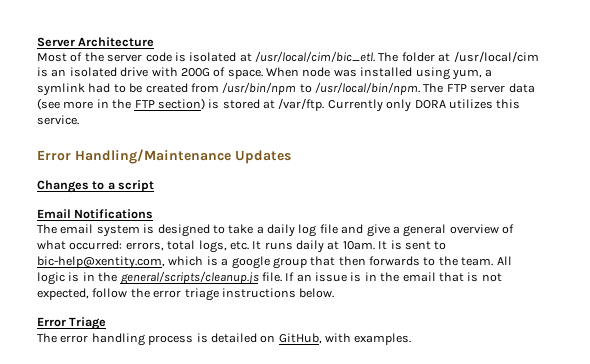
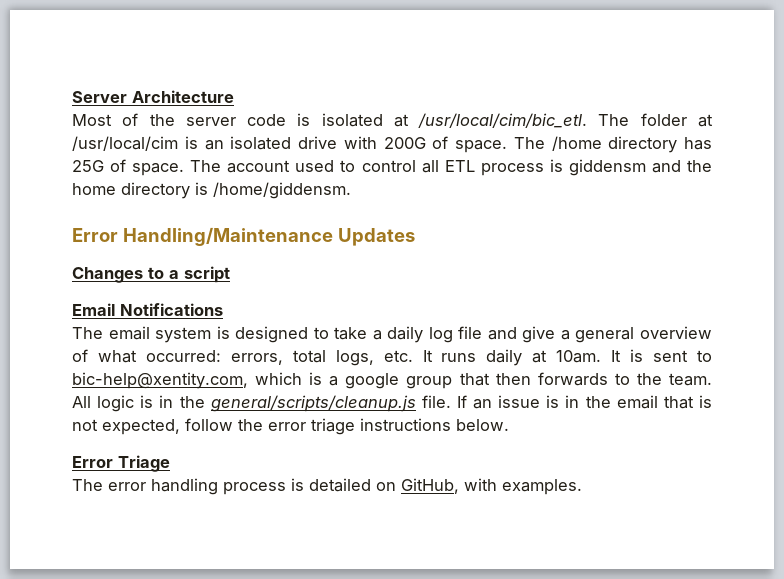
[266,67,493,80] [37,82,535,96] [37,98,521,112] [37,115,79,125] When node was installed using yum, a symlink had to be created from /usr/bin/npm to /usr/local/bin/npm. The FTP server data (see more in the FTP section) is stored at /var/ftp. Currently only DORA utilizes this service. -> [513,136,712,153] [72,159,712,176] [72,182,351,199] The /home directory has 25G of space. The account used to control all ETL process is giddensm and the home directory is /home/giddensm.

